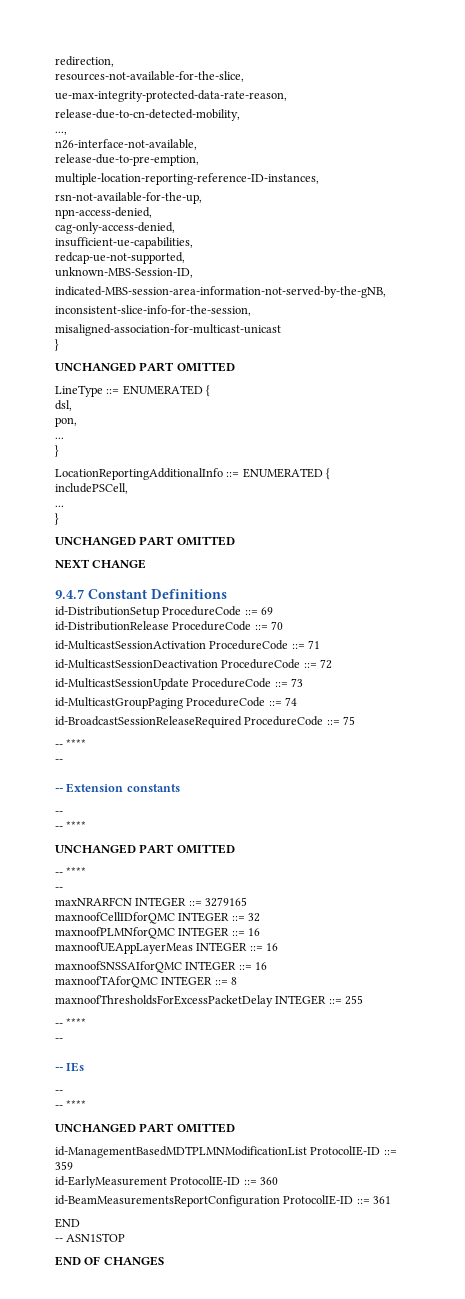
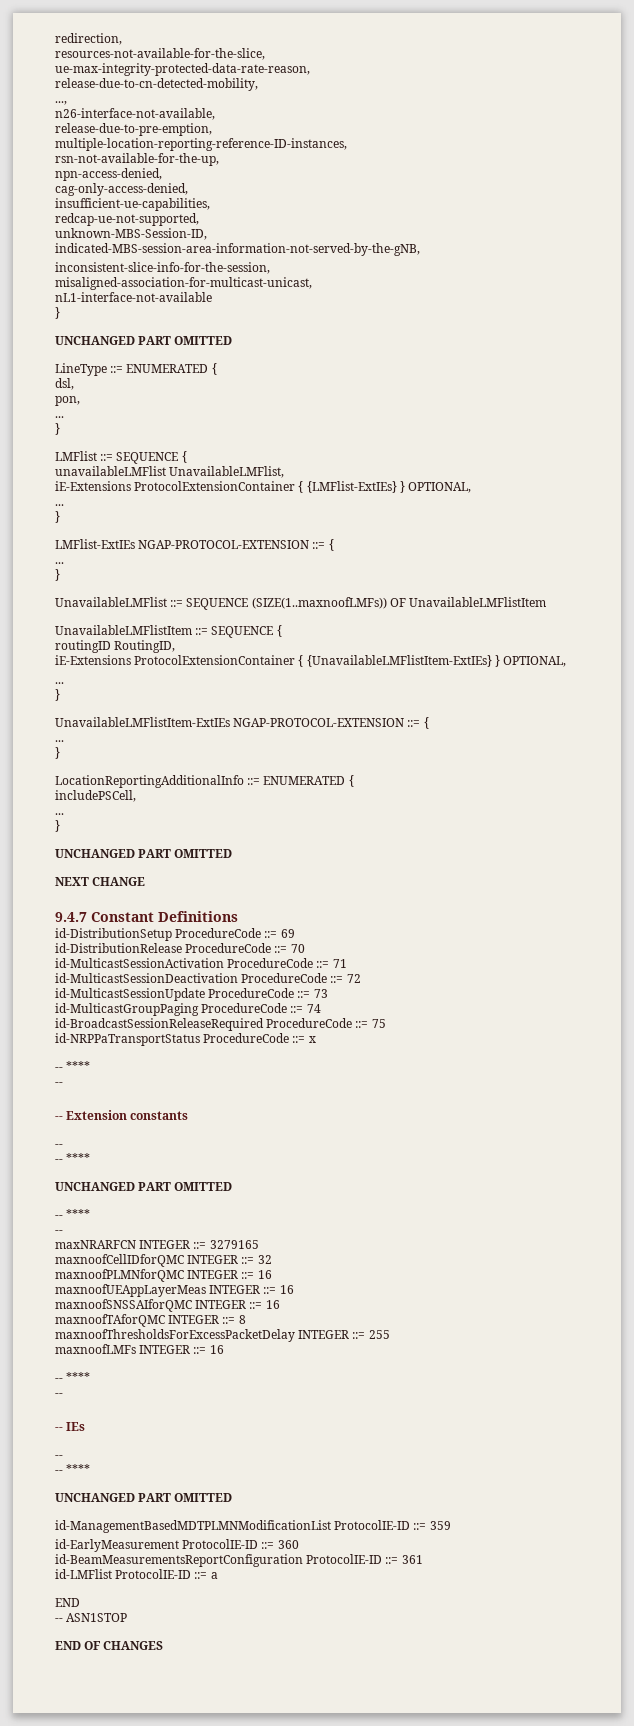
[55,324,281,336] misaligned-association-for-multicast-unicast -> [55,277,312,290] [55,292,212,302] misaligned-association-for-multicast-unicast, // nL1-interface-not-available
(59, 451) none -> [55,451,187,464] [55,466,285,478] [55,481,472,493] [55,504,64,506] [55,511,60,523] [55,539,334,551] [55,562,64,564] [55,569,60,581] [55,597,547,610] [55,625,282,638] [55,640,176,653] [55,655,567,667] [55,682,64,684] [55,689,60,701] [55,717,429,729] [55,740,64,742] [55,747,60,759] // LMFlist ::= SEQUENCE { // unavailableLMFlist UnavailableLMFlist, // iE-Extensions ProtocolExtensionContainer { {LMFlist-ExtIEs} } OPTIONAL, // ... // } // LMFlist-ExtIEs NGAP-PROTOCOL-EXTENSION ::= { // ... // } // UnavailableLMFlist ::= SEQUENCE (SIZE(1..maxnoofLMFs)) OF UnavailableLMFlistItem // UnavailableLMFlistItem ::= SEQUENCE { // routingID RoutingID, // iE-Extensions ProtocolExtensionContainer { {UnavailableLMFlistItem-ExtIEs} } OPTIONAL, // ... // } // UnavailableLMFlistItem-ExtIEs NGAP-PROTOCOL-EXTENSION ::= { // ... // }
(356, 720) none -> [55,1033,316,1046] // id-NRPPaTransportStatus ProcedureCode ::= x
(364, 1000) none -> [55,1344,224,1354] // maxnoofLMFs INTEGER ::= 16
(392, 1200) none -> [55,1569,218,1579] // id-LMFlist ProtocolIE-ID ::= a

